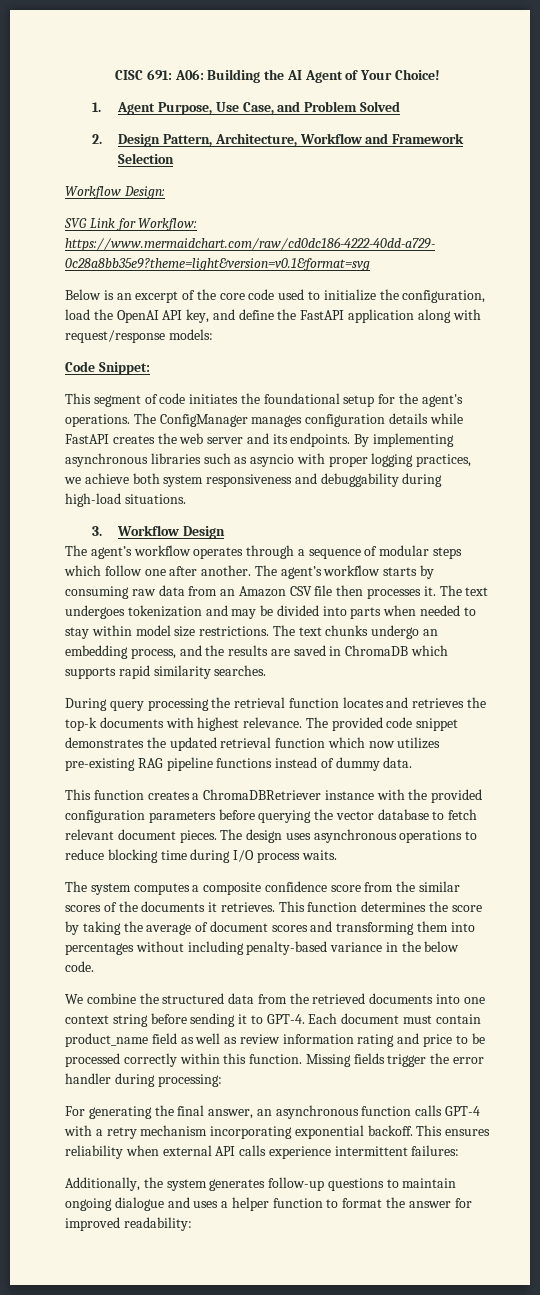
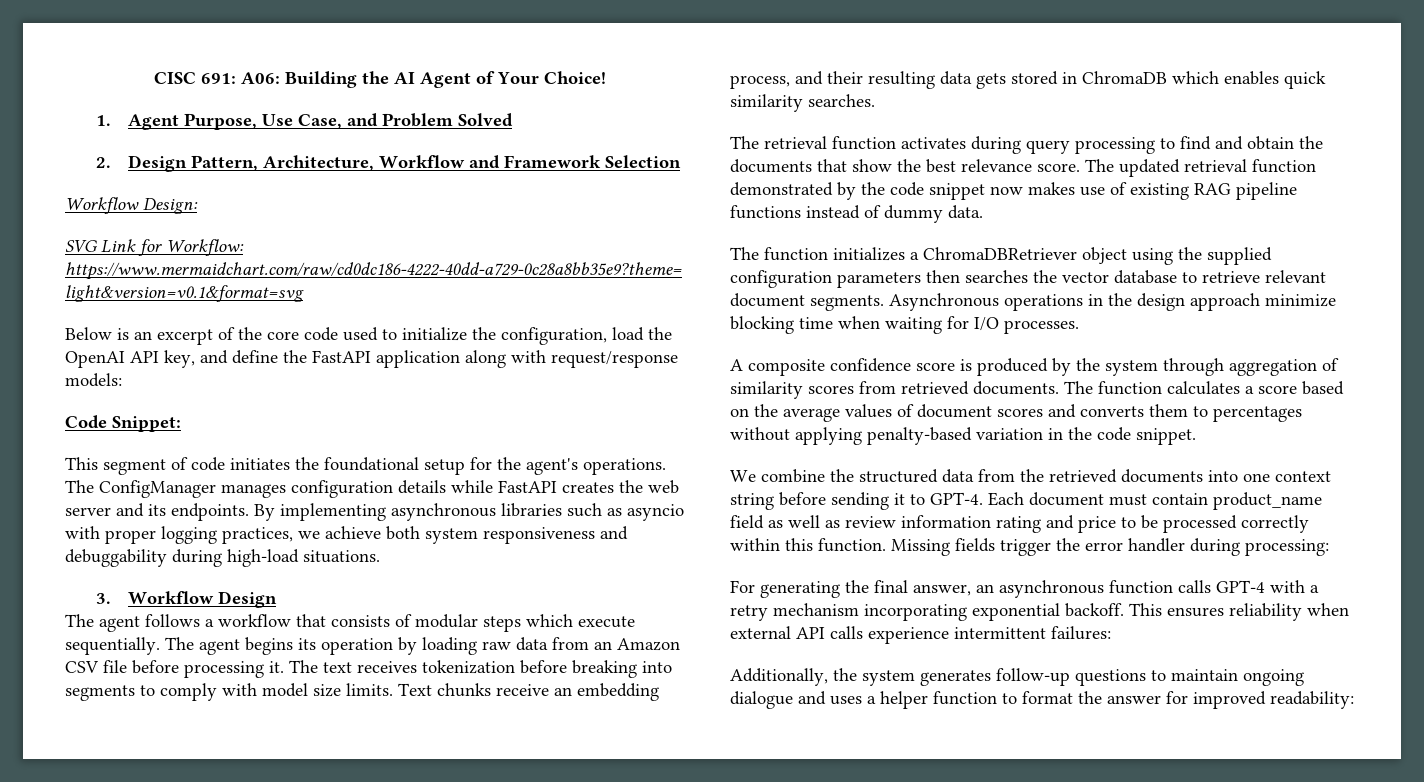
[90,545,463,559] [64,565,435,579] [65,586,129,599] agent’s workflow operates through a sequence of modular steps which follow one after another. The agent’s workflow starts by consuming -> [99,614,635,632] [65,637,477,655] agent follows a workflow that consists of modular steps which execute sequentially. The agent begins its operation by loading
[336,585,422,599] then processes -> [132,660,264,678] before processing
[65,605,476,619] [65,625,439,639] [65,645,326,659] undergoes tokenization and may be divided into parts when needed to stay within model size restrictions. The text chunks undergo an embedding process, and the results are saved -> [357,660,672,678] [65,683,659,701] [730,71,1058,89] receives tokenization before breaking into segments to comply with model size limits. Text chunks receive an embedding process, and their resulting data gets stored
[65,665,150,679] supports rapid -> [1224,71,1326,89] enables quick
[65,697,487,711] [65,717,459,731] [65,737,441,751] [65,758,135,771] During query processing the retrieval function locates and retrieves the top-k documents with highest relevance. The provided code snippet demonstrates the updated retrieval function which now utilizes pre-existing -> [730,136,1323,154] [730,159,1316,177] [730,182,1189,200] The retrieval function activates during query processing to find and obtain the documents that show the best relevance score. The updated retrieval function demonstrated by the code snippet now makes use of existing
[65,789,483,803] [65,809,312,823] This function creates a ChromaDBRetriever instance with the provided configuration parameters before querying -> [730,247,1272,265] [730,270,1028,288] The function initializes a ChromaDBRetriever object using the supplied configuration parameters then searches
[448,809,478,820] fetch -> [1202,271,1260,283] retrieve
[179,829,478,843] [65,849,337,863] [65,881,461,895] [65,901,482,912] [65,921,121,935] pieces. The design uses asynchronous operations to reduce blocking time during I/O process waits. // The system computes a composite confidence score from the similar scores of the documents it retrieves. This function determines the score by taking -> [810,293,1336,311] [730,316,1079,334] [730,358,1339,376] [730,381,1344,399] [730,408,749,417] segments. Asynchronous operations in the design approach minimize blocking time when waiting for I/O processes. // A composite confidence score is produced by the system through aggregation of similarity scores from retrieved documents. The function calculates a score based on
(192, 929) none -> [845,404,892,418] values
[336,921,475,935] [65,941,460,955] [65,961,94,972] transforming them into percentages without including penalty-based variance in the below code. -> [1080,404,1302,422] [730,427,1196,445] converts them to percentages without applying penalty-based variation in the code snippet.

